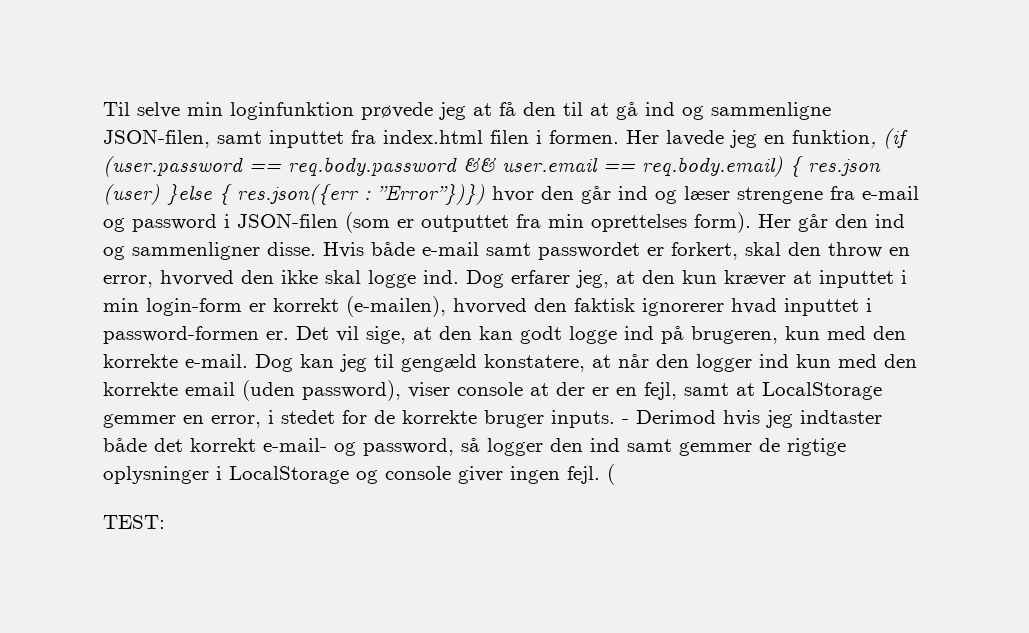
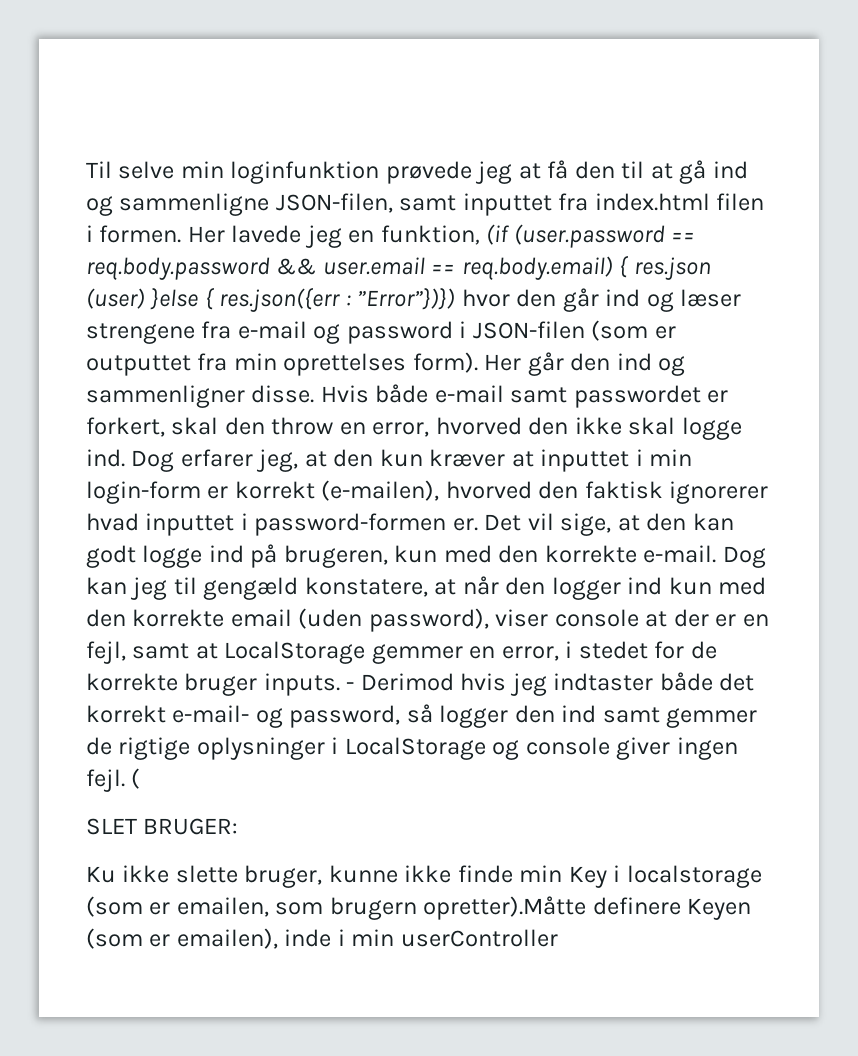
[103,515,165,529] TEST: -> [86,818,239,835] [86,865,762,888] [86,896,752,920] [86,928,558,949] SLET BRUGER: // Ku ikke slette bruger, kunne ikke finde min Key i localstorage (som er emailen, som brugern opretter).Måtte definere Keyen (som er emailen), inde i min userController

